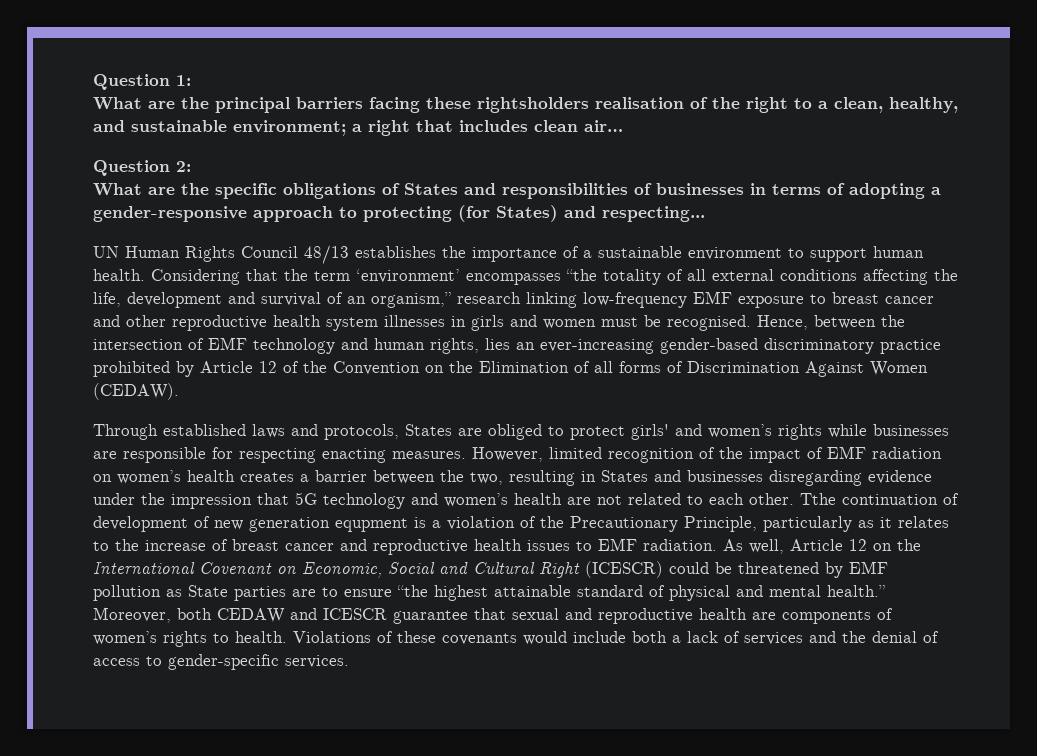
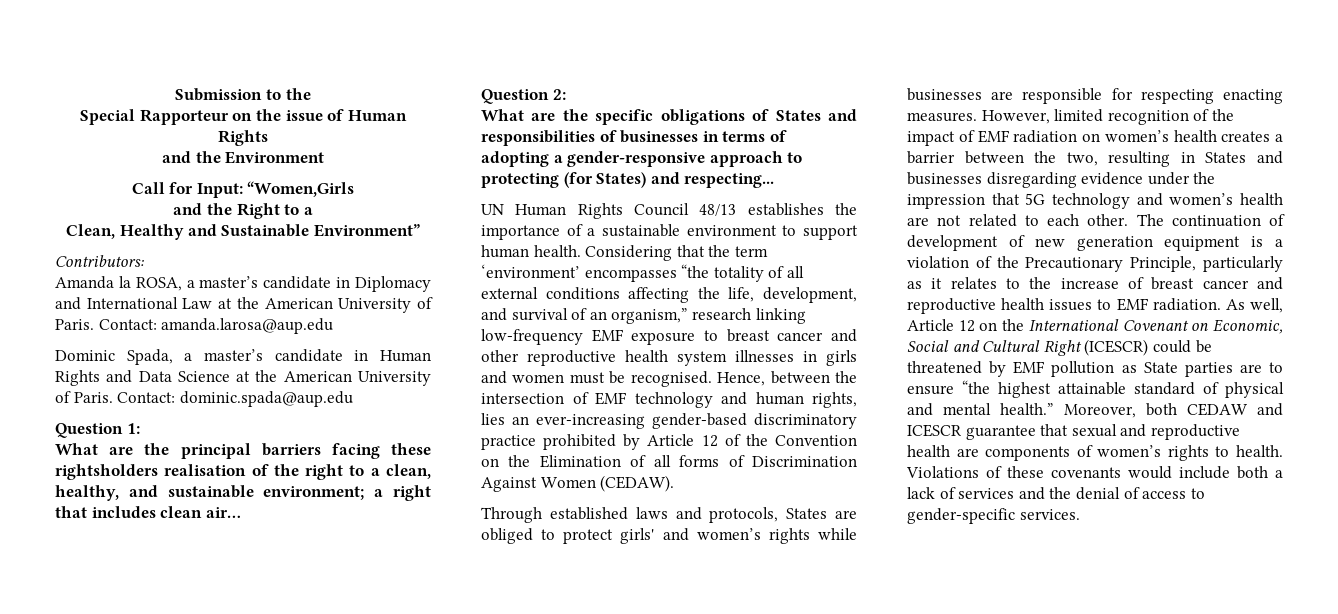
(93, 82) none -> [175,88,311,101] [80,109,407,125] [218,130,268,146] [161,151,325,164] [131,181,355,198] [173,203,313,219] [66,224,420,240] [55,255,144,267] [55,276,431,292] [55,297,434,313] [55,318,334,334] [55,349,431,365] [55,370,431,386] [55,391,353,407] Submission to the // Special Rapporteur on the issue of Human Rights // and the Environment // Call for Input: “Women,Girls // and the Right to a // Clean, Healthy and Sustainable Environment” // Contributors: // Amanda la ROSA, a master’s candidate in Diplomacy and International Law at the American University of Paris. Contact: amanda.larosa@aup.edu // Dominic Spada, a master’s candidate in Human Rights and Data Science at the American University of Paris. Contact: dominic.spada@aup.edu //
[127,292,222,308] development -> [763,287,857,303] development,
[800,493,836,505] Tthe -> [1136,214,1164,226] The
[335,518,408,532] equpment -> [1164,236,1241,251] equipment

